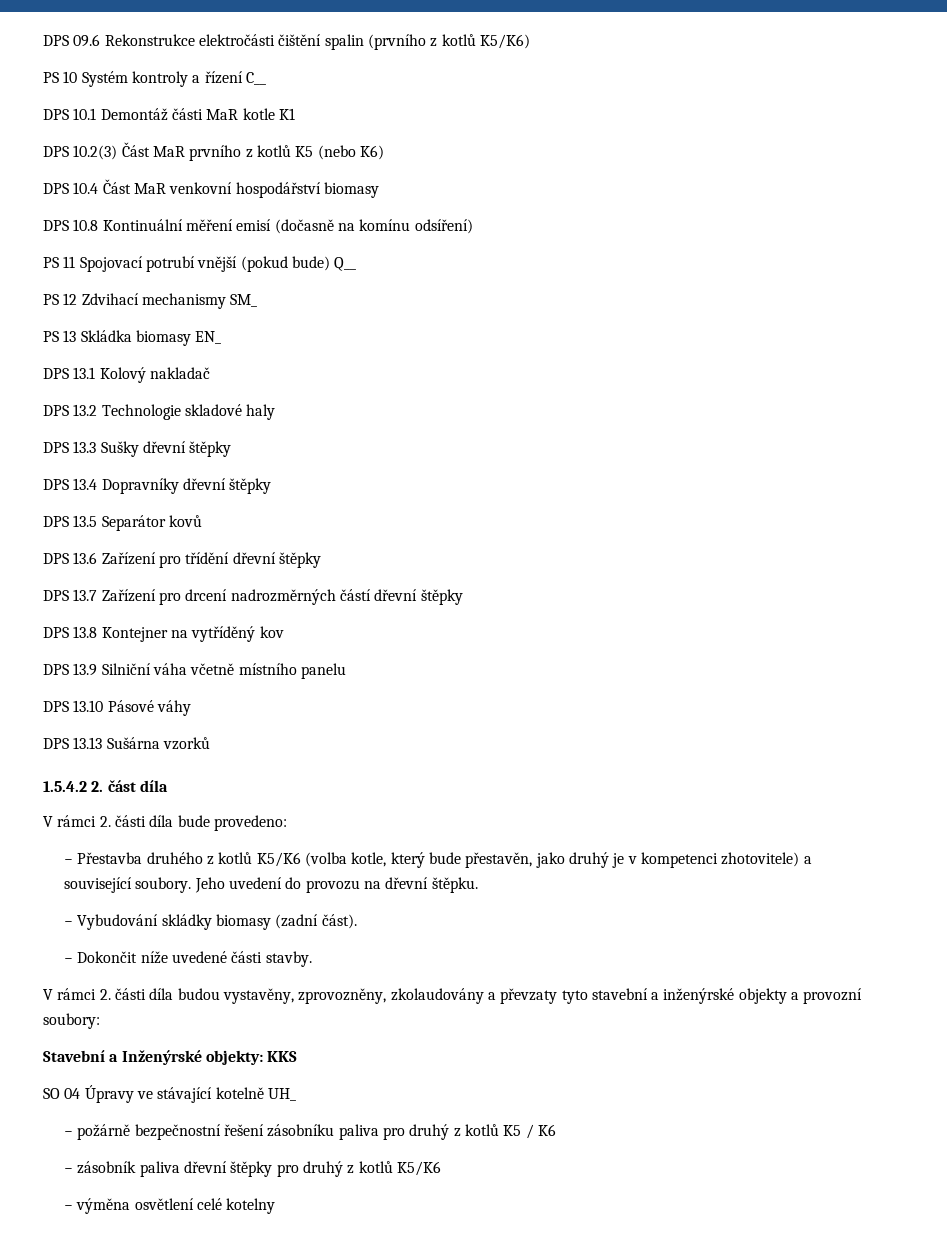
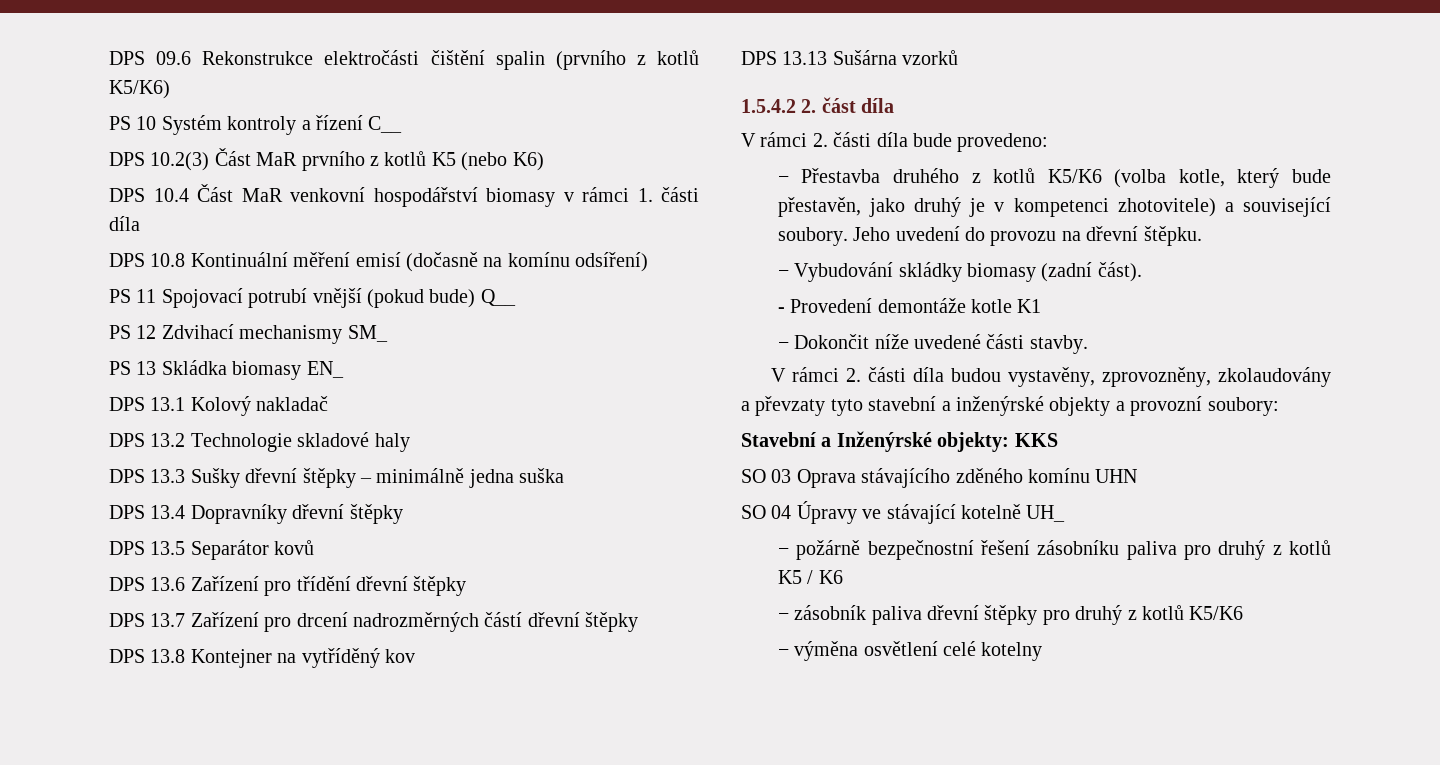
[43,108,295,121] // DPS 10.1 Demontáž části MaR kotle K1 -> (403, 124) none
(379, 190) none -> [563,187,699,202] [109,216,140,231] v rámci 1. části díla
(232, 449) none -> [360,468,565,488] – minimálně jedna suška
[43,663,346,679] [43,700,191,716] // DPS 13.9 Silniční váha včetně místního panelu // DPS 13.10 Pásové váhy -> (415, 656) none
(357, 921) none -> [777,298,1042,313] // - Provedení demontáže kotle K1
(298, 1056) none -> [741,468,1138,488] // SO 03 Oprava stávajícího zděného komínu UHN

